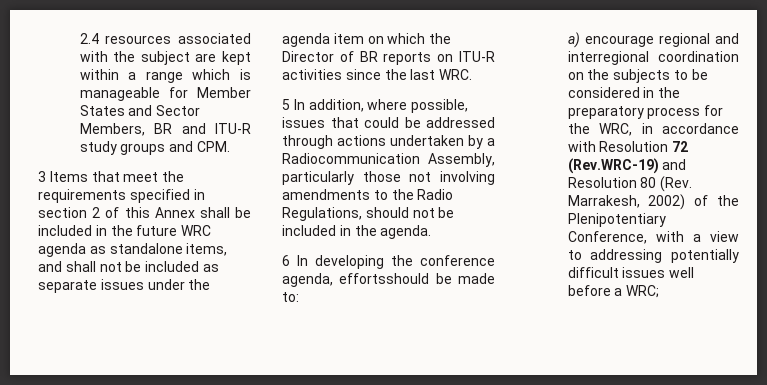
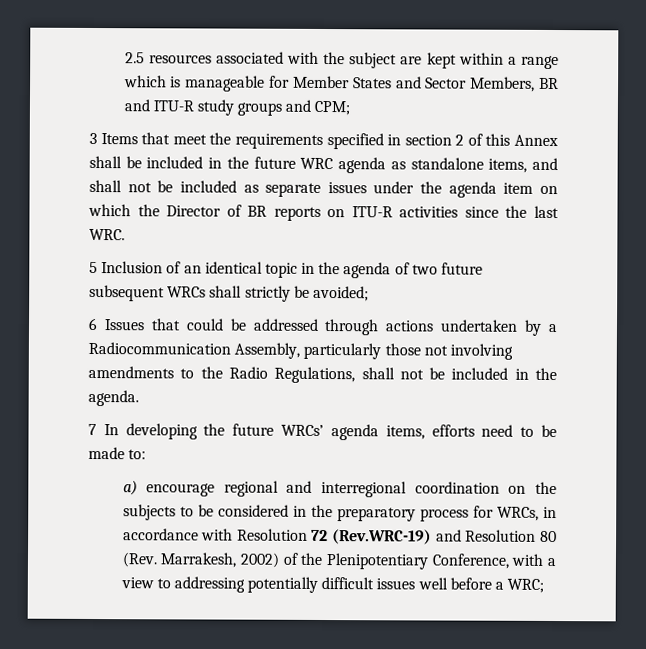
[79,33,99,44] 2.4 -> [124,52,145,64] 2.5
[196,141,230,152] CPM. -> [314,100,351,116] CPM;
[293,99,469,113] [282,117,325,128] In addition, where possible, issues -> [101,261,484,279] [89,284,369,302] [88,317,145,331] Inclusion of an identical topic in the agenda of two future subsequent WRCs shall strictly be avoided; // 6 Issues
[365,207,409,218] should -> [361,367,395,380] shall
[282,255,290,266] 6 -> [88,423,97,436] 7
[420,255,495,266] [282,273,430,287] conference agenda, effortsshould -> [232,423,535,441] future WRCs’ agenda items, efforts need to
[567,123,633,136] the WRC, -> [496,506,539,521] WRCs,

